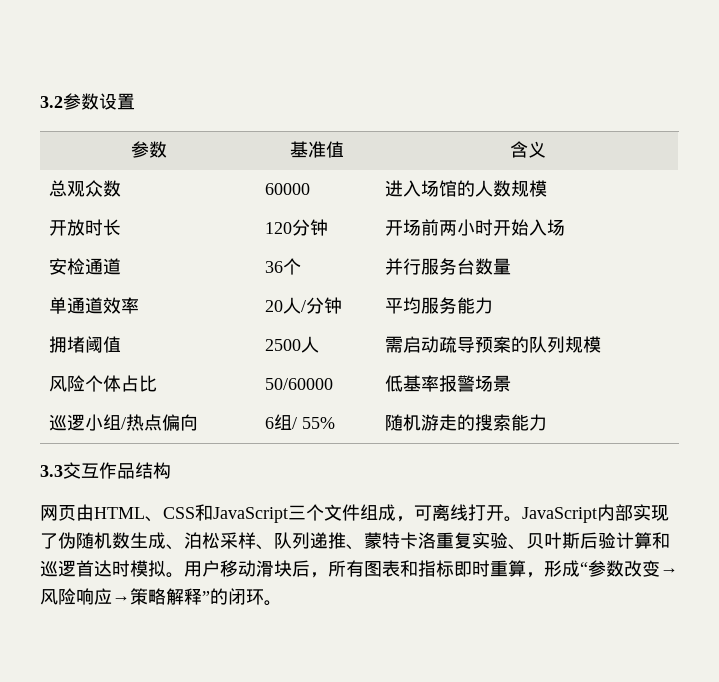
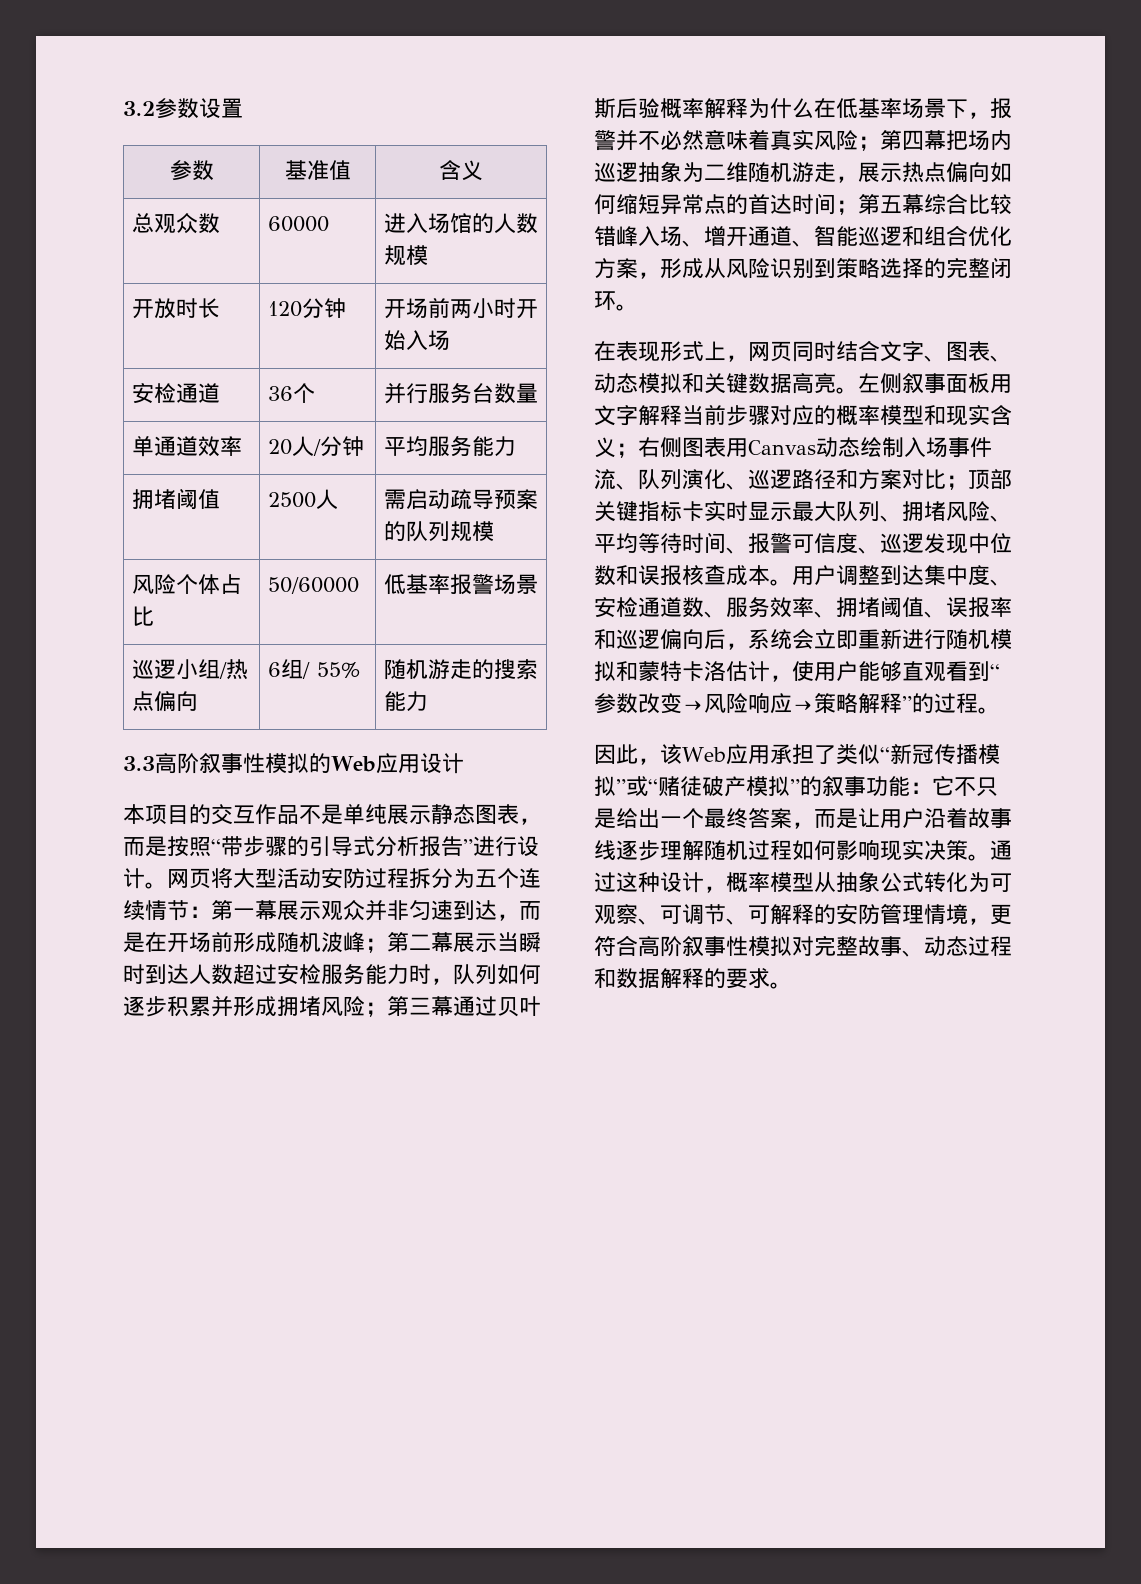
[63,462,171,479] [40,504,669,523] [40,532,670,550] [40,560,580,578] 交互作品结构 // 网页由HTML、CSS和JavaScript三个文件组成，可离线打开。JavaScript内部实现了伪随机数生成、泊松采样、队列递推、蒙特卡洛重复实验、贝叶斯后验计算和巡逻首达时模拟。用户移动滑块后，所有图表和指标即时重算，形成 -> [155,753,464,774] [123,804,541,825] [123,836,539,857] [123,867,541,889] [123,900,541,921] [123,931,541,953] [123,964,541,985] [123,996,541,1017] [594,98,1012,119] [594,129,1012,151] [594,161,1012,183] [594,193,1012,215] [594,225,1012,247] [594,257,1012,279] [594,291,638,311] [594,340,1012,362] [594,373,1012,394] [594,404,1012,426] [594,437,992,458] [594,469,1012,490] [594,501,1012,522] [594,532,1012,554] [594,565,1012,586] [594,596,1012,618] [594,629,1012,650] [594,661,990,682] 高阶叙事性模拟的Web应用设计 // 本项目的交互作品不是单纯展示静态图表，而是按照“带步骤的引导式分析报告”进行设计。网页将大型活动安防过程拆分为五个连续情节：第一幕展示观众并非匀速到达，而是在开场前形成随机波峰；第二幕展示当瞬时到达人数超过安检服务能力时，队列如何逐步积累并形成拥堵风险；第三幕通过贝叶斯后验概率解释为什么在低基率场景下，报警并不必然意味着真实风险；第四幕把场内巡逻抽象为二维随机游走，展示热点偏向如何缩短异常点的首达时间；第五幕综合比较错峰入场、增开通道、智能巡逻和组合优化方案，形成从风险识别到策略选择的完整闭环。 // 在表现形式上，网页同时结合文字、图表、动态模拟和关键数据高亮。左侧叙事面板用文字解释当前步骤对应的概率模型和现实含义；右侧图表用Canvas动态绘制入场事件流、队列演化、巡逻路径和方案对比；顶部关键指标卡实时显示最大队列、拥堵风险、平均等待时间、报警可信度、巡逻发现中位数和误报核查成本。用户调整到达集中度、安检通道数、服务效率、拥堵阈值、误报率和巡逻偏向后，系统会立即重新进行随机模拟和蒙特卡洛估计，使用户能够直观看到
[228,588,282,606] 闭环。 -> [934,693,1000,714] [594,744,1000,765] [594,776,998,797] [594,808,1012,829] [594,839,1012,861] [594,871,1012,893] [594,904,1012,925] [594,935,1012,957] [594,968,792,989] 过程。 // 因此，该Web应用承担了类似“新冠传播模拟”或“赌徒破产模拟”的叙事功能：它不只是给出一个最终答案，而是让用户沿着故事线逐步理解随机过程如何影响现实决策。通过这种设计，概率模型从抽象公式转化为可观察、可调节、可解释的安防管理情境，更符合高阶叙事性模拟对完整故事、动态过程和数据解释的要求。

